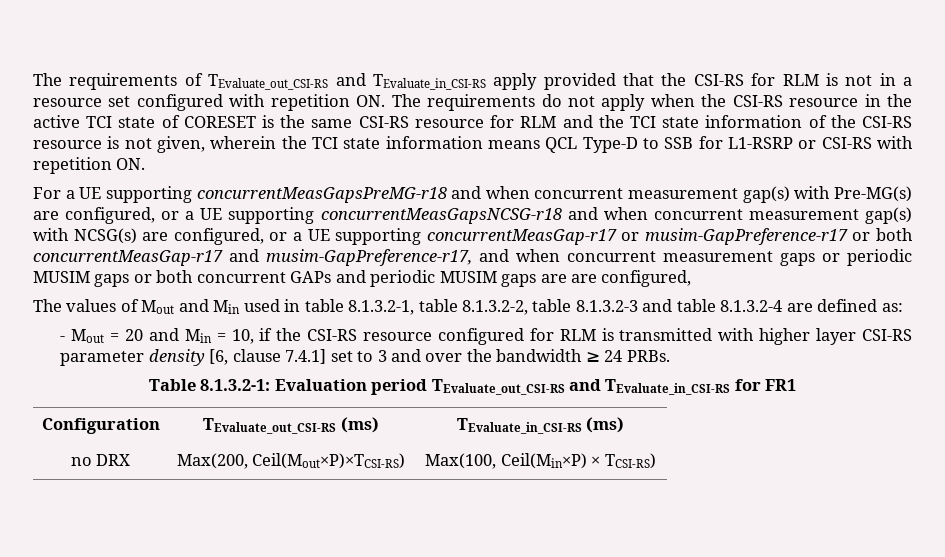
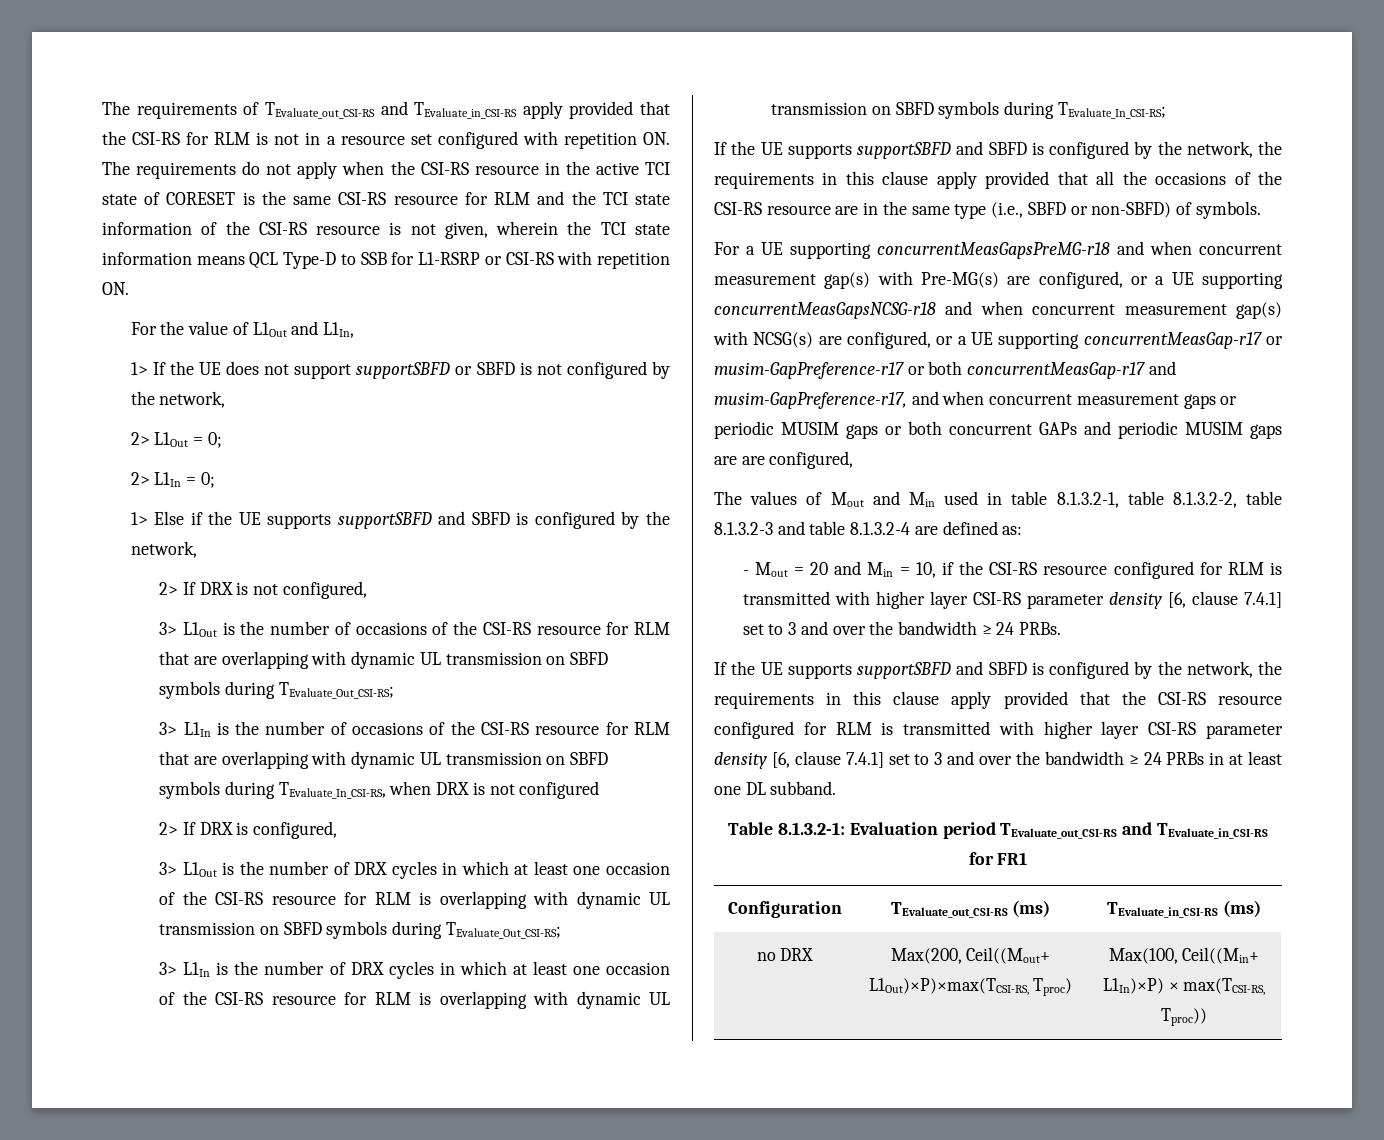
(146, 164) none -> [130,321,354,338] [130,361,670,379] [130,391,226,408] [130,432,222,448] [130,472,215,488] [130,511,670,529] [130,541,197,558] [159,581,367,599] [159,621,670,637] [159,651,608,669] [159,681,394,699] [159,721,670,737] [159,751,608,769] [159,781,600,799] [159,821,338,839] [159,861,670,879] [159,891,670,909] [159,921,561,939] [159,961,670,979] [159,991,670,1009] [771,101,1166,119] [714,141,1282,159] [714,171,1282,189] [714,201,1261,219] // For the value of L1Out and L1In, // 1> If the UE does not support supportSBFD or SBFD is not configured by the network, // 2> L1Out = 0; // 2> L1In = 0; // 1> Else if the UE supports supportSBFD and SBFD is configured by the network, // 2> If DRX is not configured, // 3> L1Out is the number of occasions of the CSI-RS resource for RLM that are overlapping with dynamic UL transmission on SBFD symbols during TEvaluate_Out_CSI-RS; // 3> L1In is the number of occasions of the CSI-RS resource for RLM that are overlapping with dynamic UL transmission on SBFD symbols during TEvaluate_In_CSI-RS, when DRX is not configured // 2> If DRX is configured, // 3> L1Out is the number of DRX cycles in which at least one occasion of the CSI-RS resource for RLM is overlapping with dynamic UL transmission on SBFD symbols during TEvaluate_Out_CSI-RS; // 3> L1In is the number of DRX cycles in which at least one occasion of the CSI-RS resource for RLM is overlapping with dynamic UL transmission on SBFD symbols during TEvaluate_In_CSI-RS; // If the UE supports supportSBFD and SBFD is configured by the network, the requirements in this clause apply provided that all the occasions of the CSI-RS resource are in the same type (i.e., SBFD or non-SBFD) of symbols.
(670, 356) none -> [714,661,1282,679] [714,691,1282,709] [714,721,1283,739] [714,751,1282,769] [714,781,837,795] // If the UE supports supportSBFD and SBFD is configured by the network, the requirements in this clause apply provided that the CSI-RS resource configured for RLM is transmitted with higher layer CSI-RS parameter density [6, clause 7.4.1] set to 3 and over the bandwidth ≥ 24 PRBs in at least one DL subband.
[252,453,406,469] [425,453,656,469] Ceil(Mout×P)×TCSI-RS) | Max(100, Ceil(Min×P) × TCSI-RS) -> [966,947,1051,964] [868,978,1073,996] [1108,947,1260,964] [1102,978,1266,995] [1161,1008,1207,1026] Ceil((Mout+ L1Out)×P)×max(TCSI-RS, Tproc) | Max(100, Ceil((Min+ L1In)×P) × max(TCSI-RS, Tproc))

